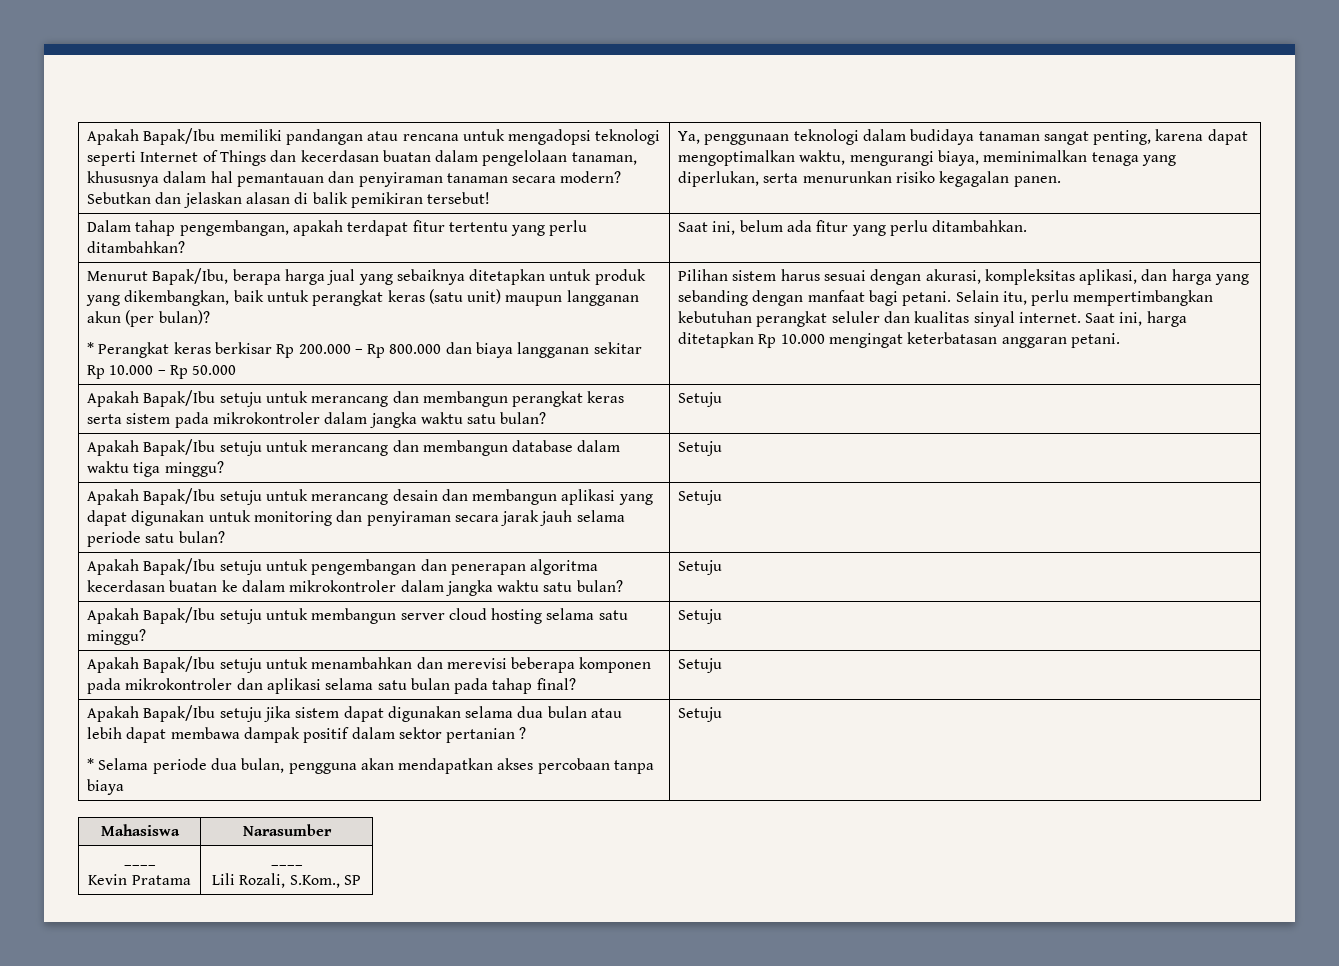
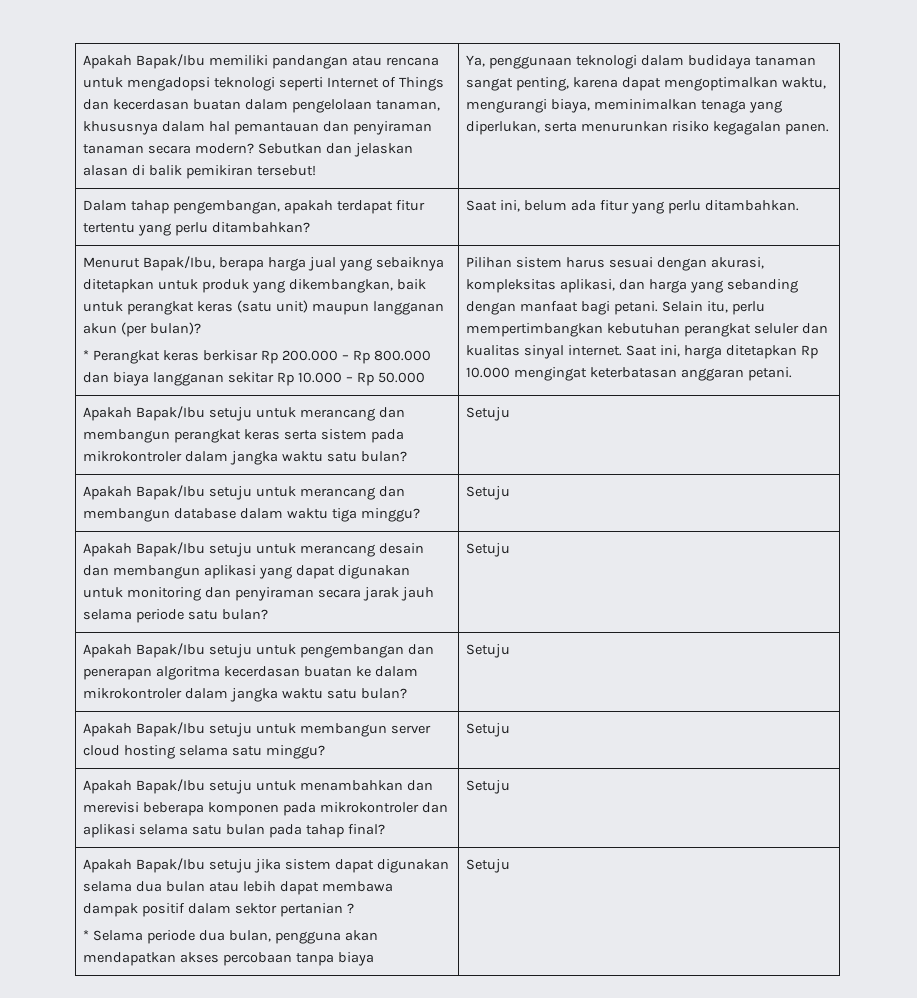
[100,824,180,836] [242,824,332,836] [123,864,156,866] [88,874,191,885] [270,864,303,866] [212,873,361,888] // Mahasiswa | Narasumber // ____ // Kevin Pratama | ____ // Lili Rozali, S.Kom., SP -> (511, 866) none

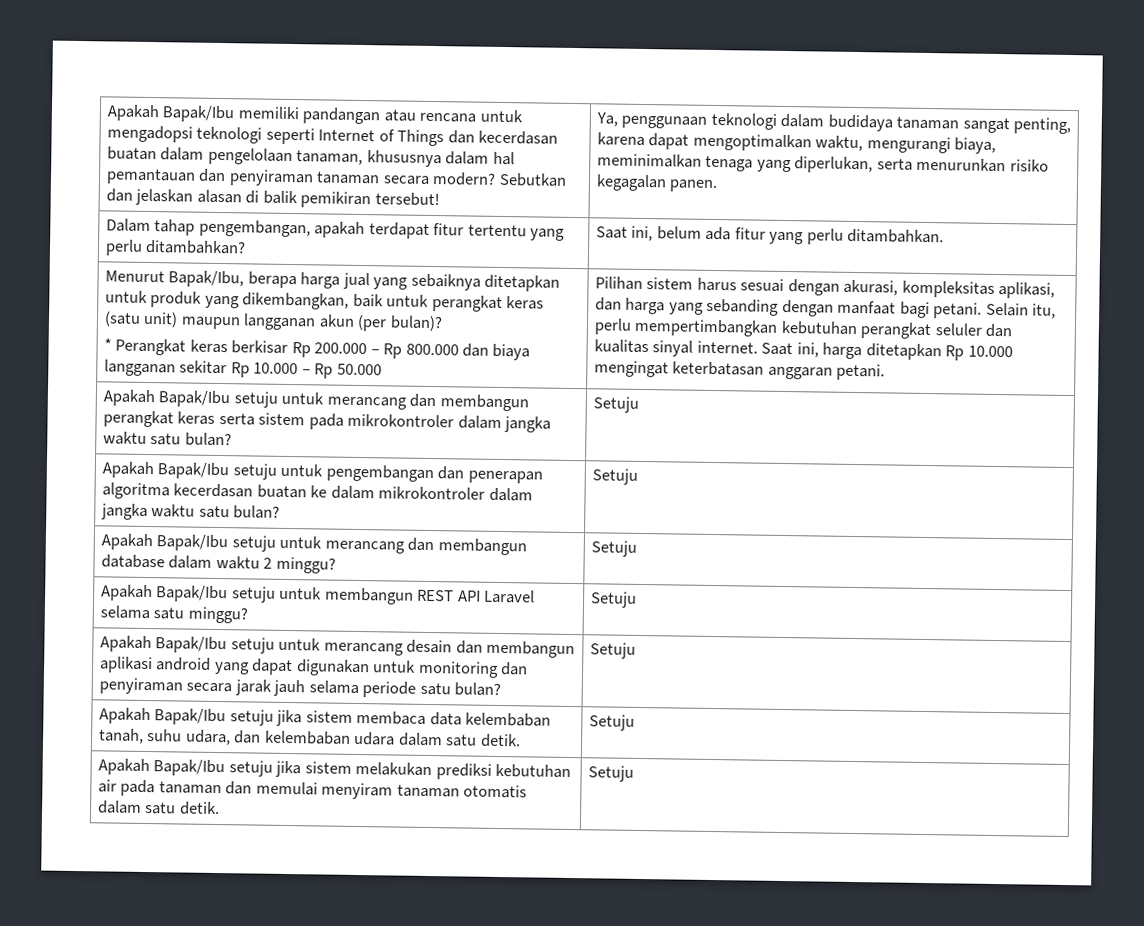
[83,485,406,500] [83,508,421,522] [466,486,511,500] [83,542,425,557] [83,565,411,579] [83,587,434,601] [83,609,269,623] [466,543,511,557] // Apakah Bapak/Ibu setuju untuk merancang dan membangun database dalam waktu tiga minggu? | Setuju // Apakah Bapak/Ibu setuju untuk merancang desain dan membangun aplikasi yang dapat digunakan untuk monitoring dan penyiraman secara jarak jauh selama periode satu bulan? | Setuju -> (639, 404) none
[300,723,432,737] [83,745,176,759] membangun server cloud hosting -> [324,537,527,556] [100,554,336,574] [590,540,637,557] [100,584,536,605] merancang dan membangun database dalam waktu 2 minggu? | Setuju // Apakah Bapak/Ibu setuju untuk membangun REST API Laravel
[300,780,434,791] [83,802,449,816] [83,824,385,838] [466,780,511,794] [83,858,449,873] [83,881,393,895] [83,903,355,917] [83,930,378,944] [83,952,375,966] menambahkan dan merevisi beberapa komponen pada mikrokontroler dan aplikasi selama satu bulan pada tahap final? | Setuju // Apakah Bapak/Ibu setuju jika sistem dapat digunakan selama dua bulan atau lebih dapat membawa dampak positif dalam sektor pertanian ? // * Selama periode dua bulan, pengguna akan mendapatkan akses percobaan tanpa biaya -> [323,639,576,659] [98,656,529,678] [98,677,502,698] [589,642,636,659] [98,707,552,727] [97,728,521,748] [588,714,635,731] [97,758,572,780] [97,779,528,800] [97,800,220,816] merancang desain dan membangun aplikasi android yang dapat digunakan untuk monitoring dan penyiraman secara jarak jauh selama periode satu bulan? | Setuju // Apakah Bapak/Ibu setuju jika sistem membaca data kelembaban tanah, suhu udara, dan kelembaban udara dalam satu detik. | Setuju // Apakah Bapak/Ibu setuju jika sistem melakukan prediksi kebutuhan air pada tanaman dan memulai menyiram tanaman otomatis dalam satu detik.

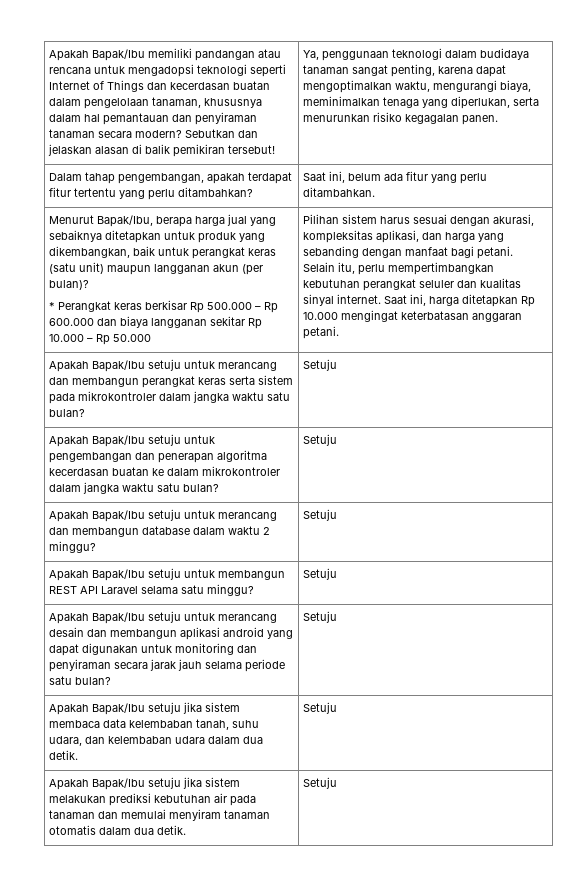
[314,342,459,359] 200.000 – Rp 800.000 -> [207,302,279,313] [49,318,95,326] 500.000 – Rp 600.000
[445,734,478,747] satu -> [243,736,264,744] dua
[144,801,177,815] satu -> [134,827,155,835] dua

